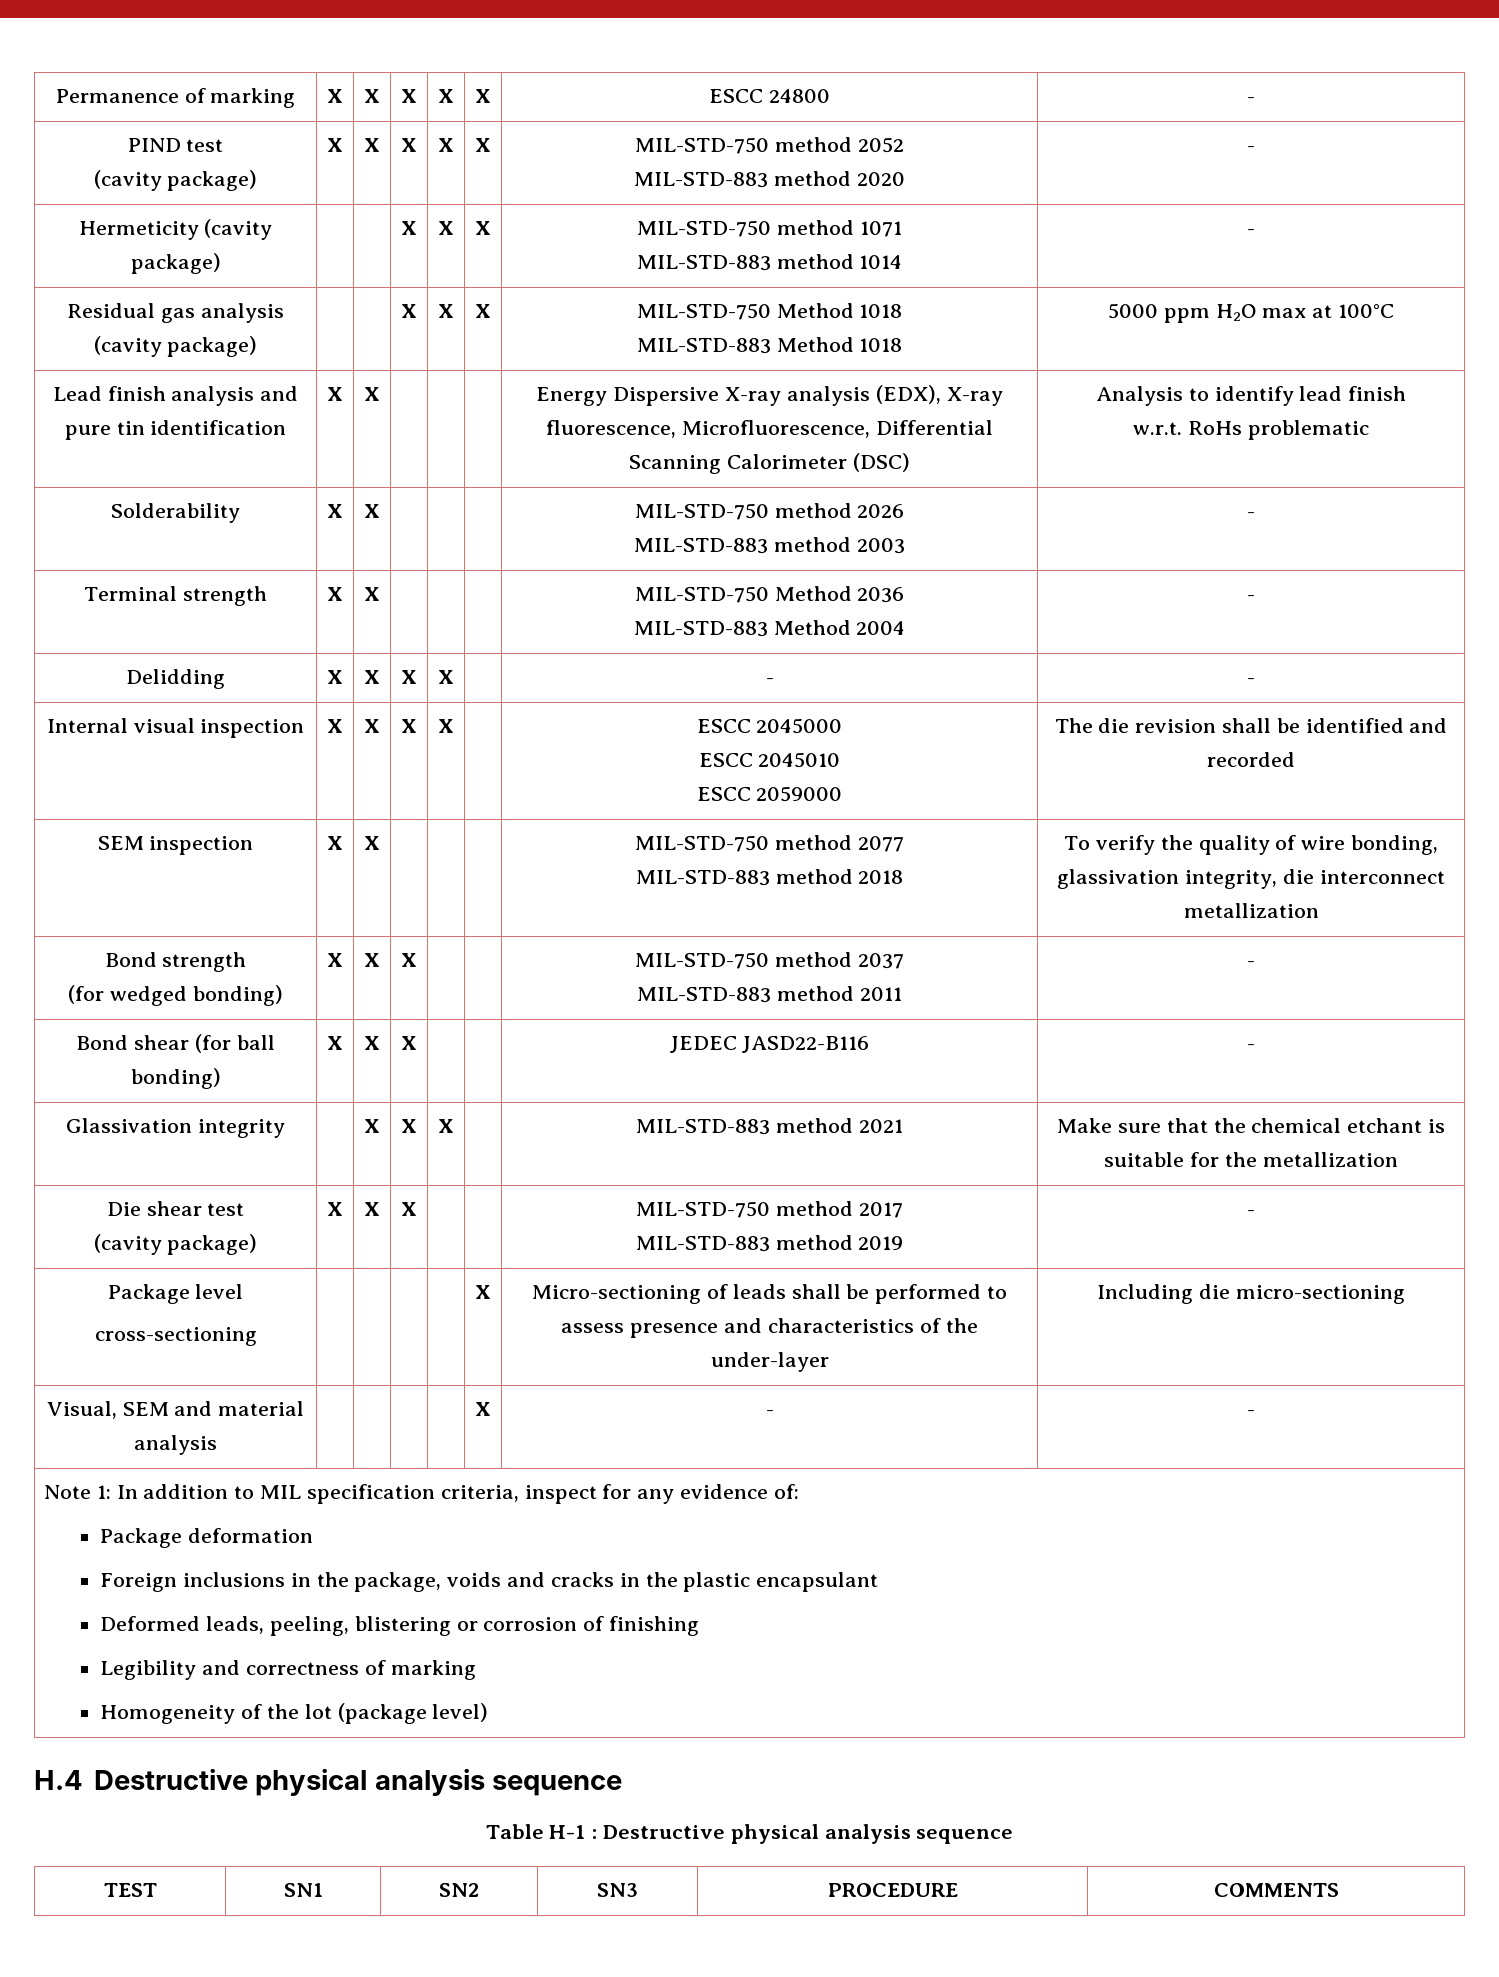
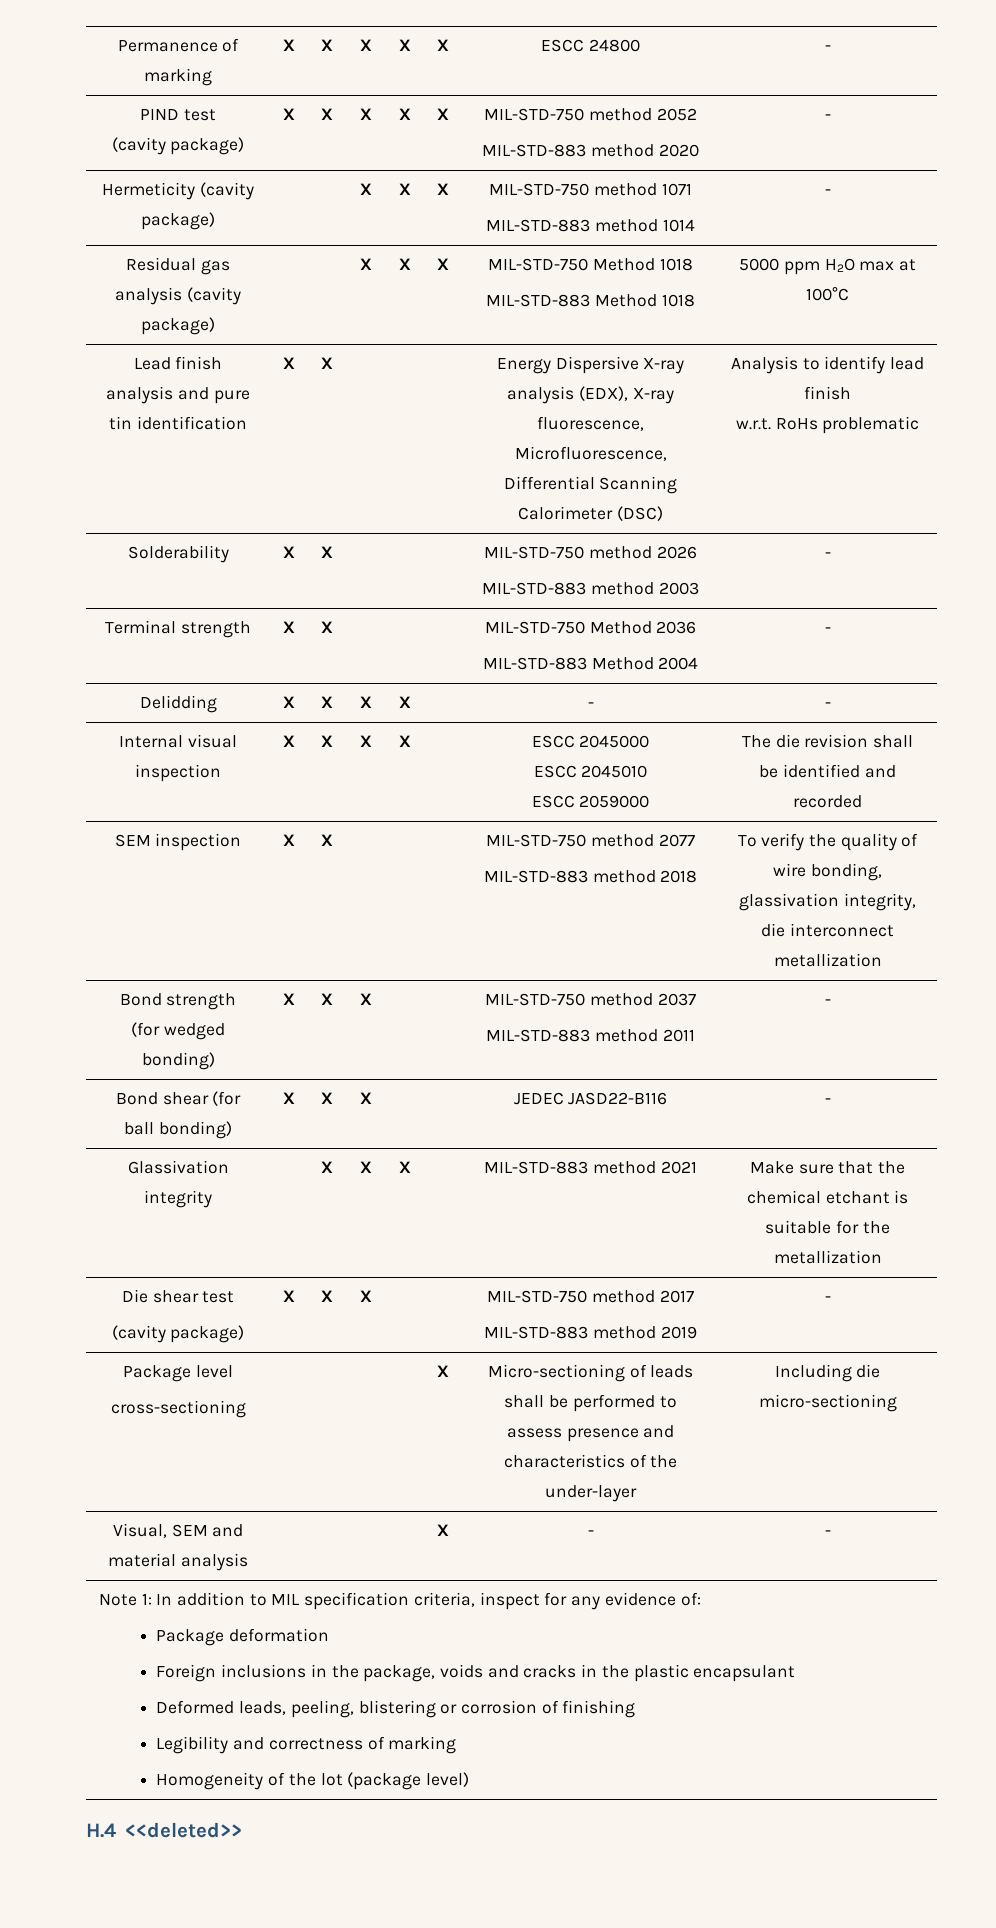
[93,1768,623,1796] [485,1824,1014,1844] [103,1883,157,1897] [283,1883,323,1897] [438,1883,479,1897] [597,1883,638,1897] [827,1883,958,1897] [1213,1883,1339,1897] Destructive physical analysis sequence // Table H-1 : Destructive physical analysis sequence // TEST | SN1 | SN2 | SN3 | PROCEDURE | COMMENTS -> [124,1822,242,1838] <<deleted>>

